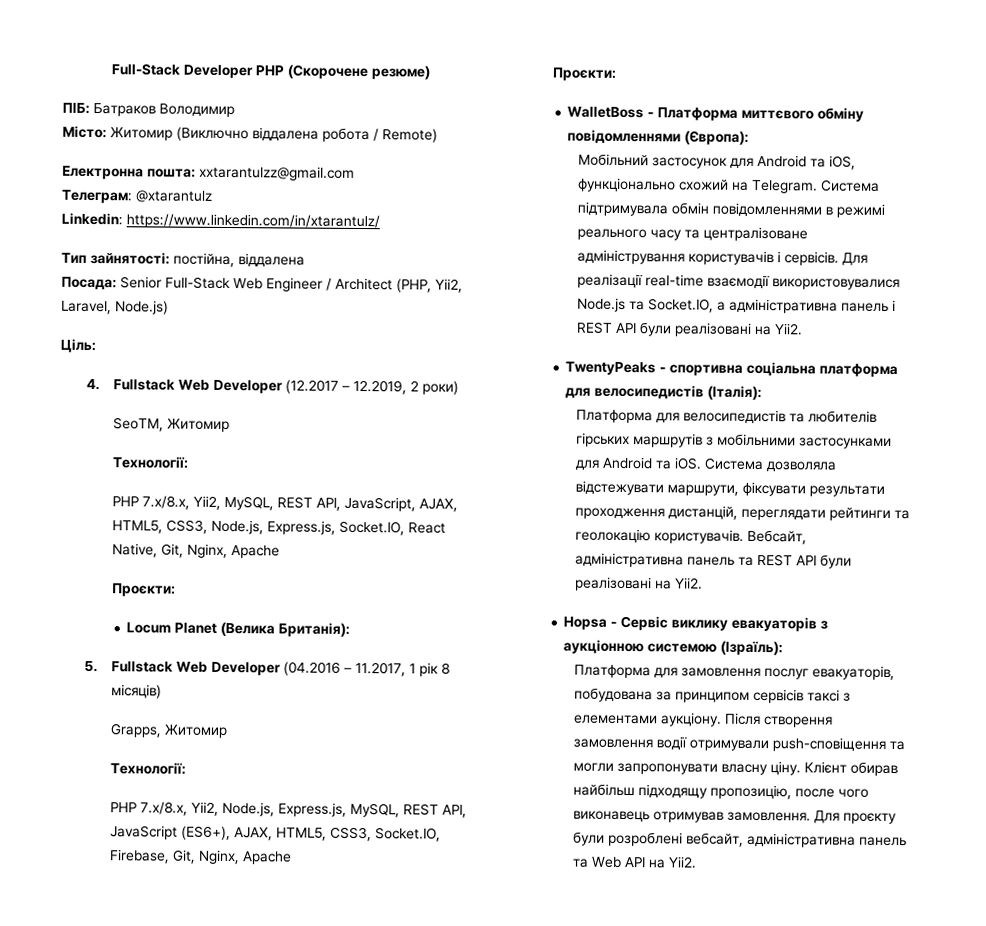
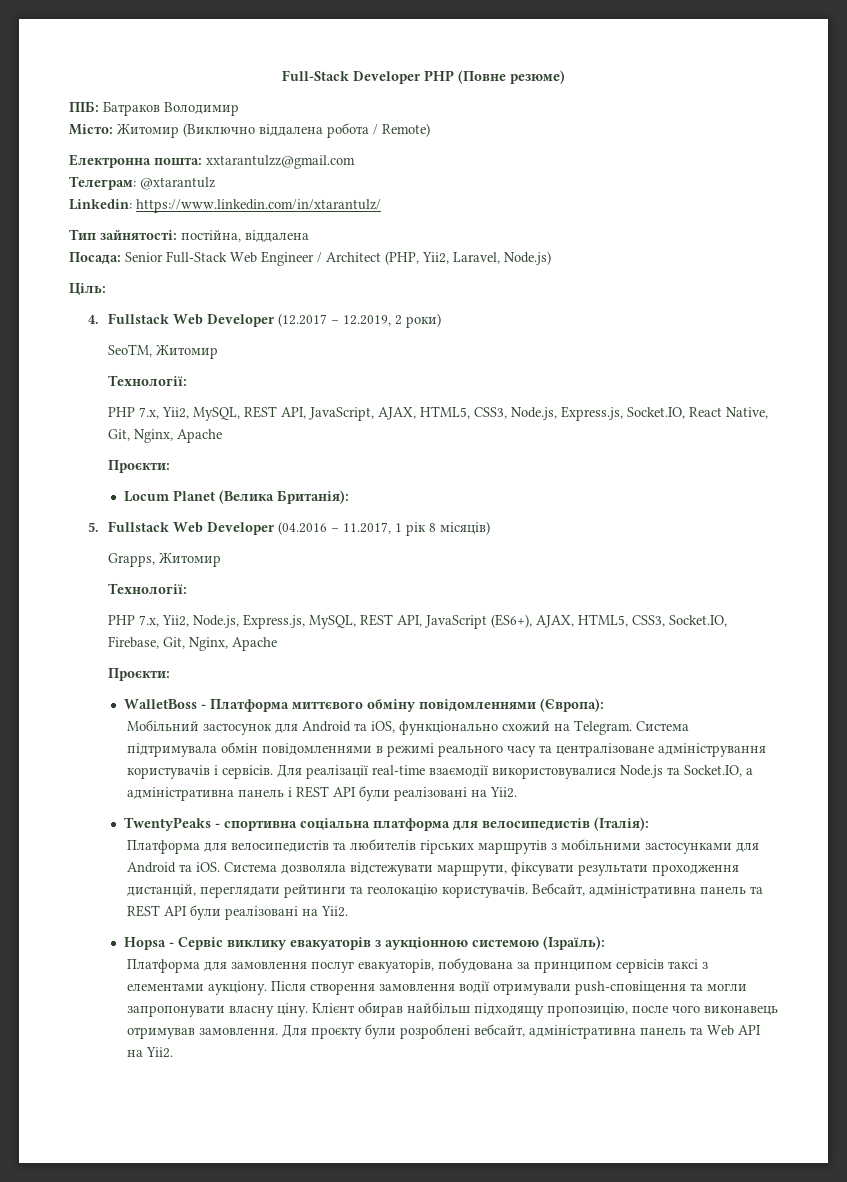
[286,64,368,80] (Скорочене -> [458,70,506,84] (Повне
[141,495,190,510] 7.x/8.x, -> [138,407,159,419] 7.x,
[139,801,188,816] 7.x/8.x, -> [138,615,159,627] 7.x,

